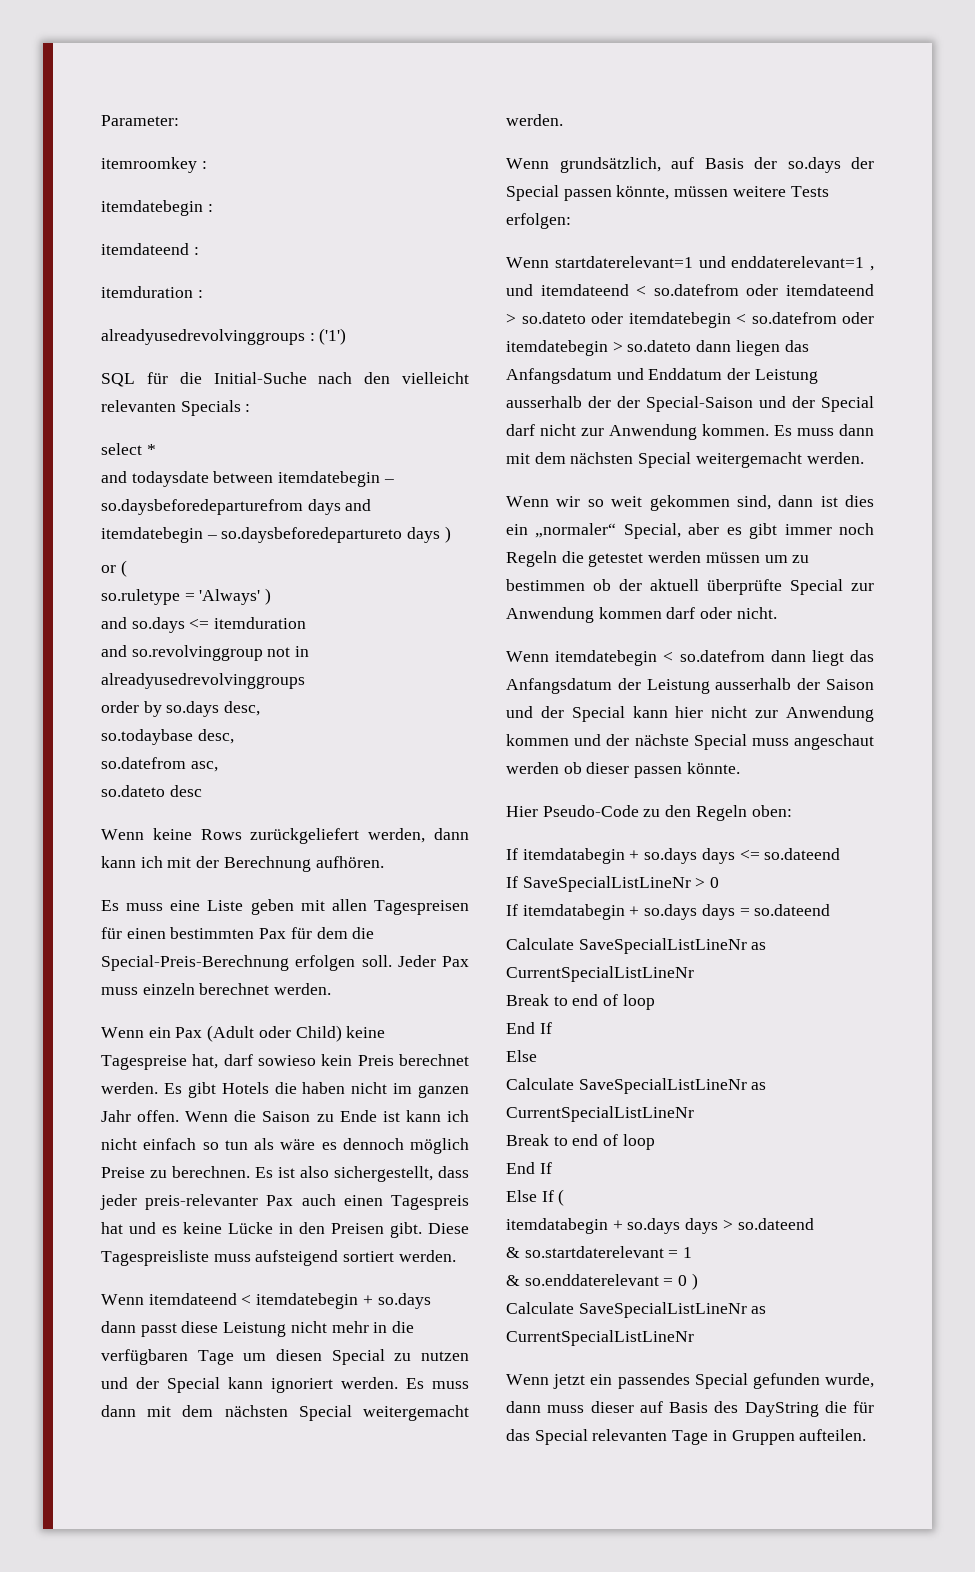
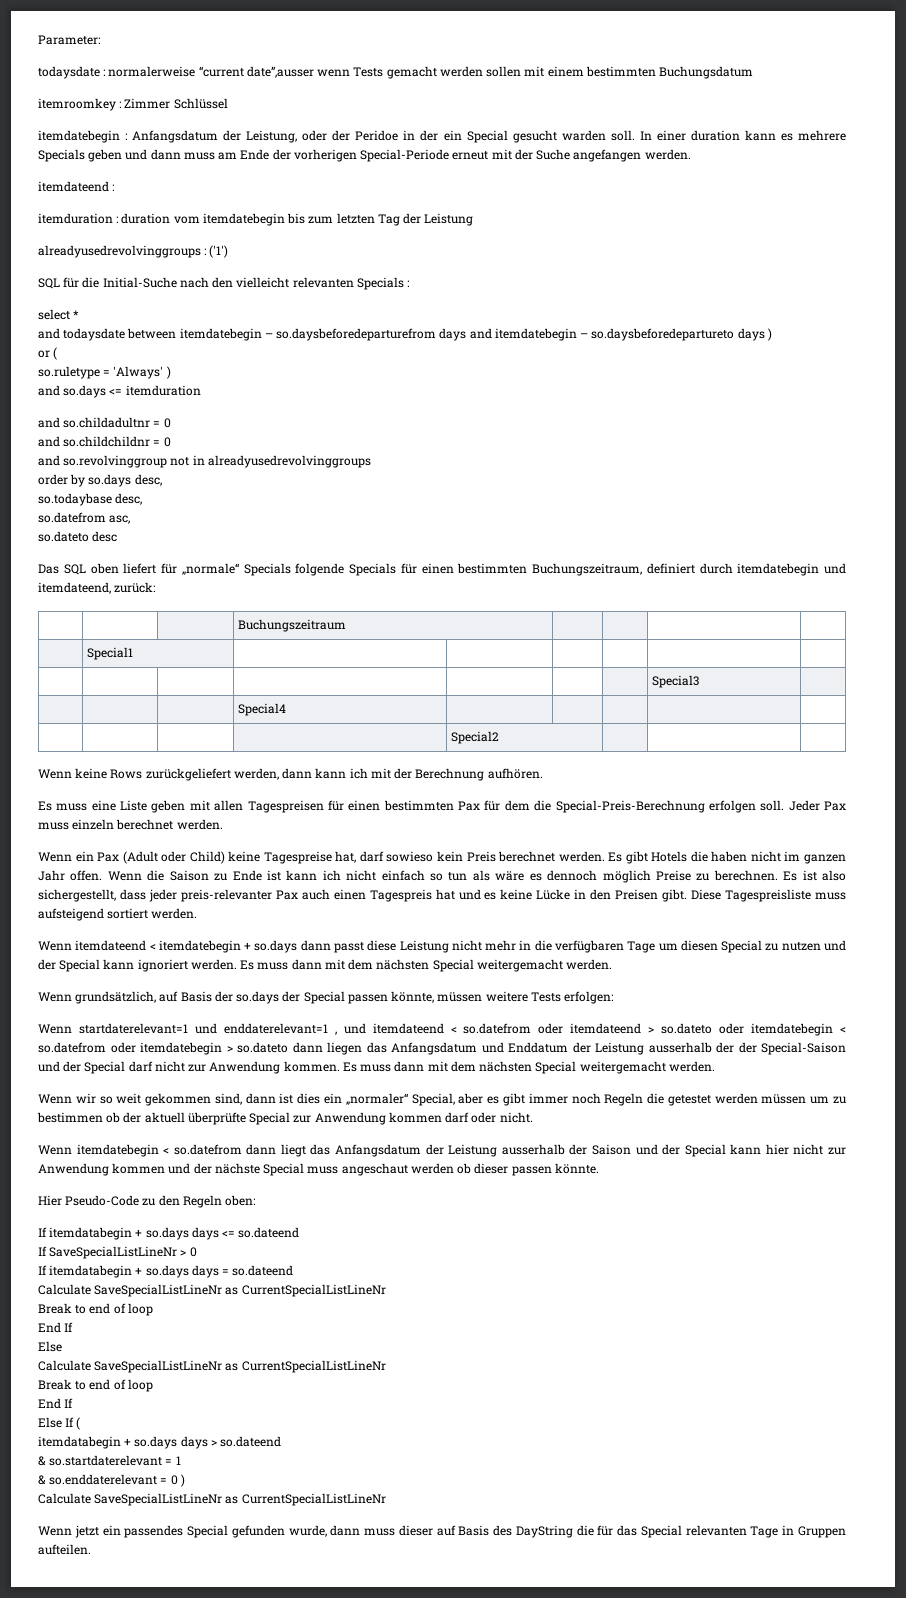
(179, 120) none -> [38,66,754,79] // todaysdate : normalerweise “current date”,ausser wenn Tests gemacht werden sollen mit einem bestimmten Buchungsdatum
(207, 165) none -> [124,98,228,109] Zimmer Schlüssel
[101,243,199,255] [101,286,203,298] // itemdateend : // itemduration : -> [132,130,846,143] [38,149,691,162] [38,181,115,192] [38,213,474,226] Anfangsdatum der Leistung, oder der Peridoe in der ein Special gesucht warden soll. In einer duration kann es mehrere Specials geben und dann muss am Ende der vorherigen Special-Periode erneut mit der Suche angefangen werden. // itemdateend : // itemduration : duration vom itemdatebegin bis zum letzten Tag der Leistung
(307, 623) none -> [38,417,171,428] [38,436,171,447] // and so.childadultnr = 0 // and so.childchildnr = 0
(202, 791) none -> [38,563,846,576] [38,582,156,594] [238,619,347,632] [87,647,134,660] [652,675,700,688] [238,703,287,716] [451,731,500,744] // Das SQL oben liefert für „normale“ Specials folgende Specials für einen bestimmten Buchungszeitraum, definiert durch itemdatebegin und itemdateend, zurück: // | | | Buchungszeitraum | | | | // | Special1 | | | | | | // | | | | | | | Special3 | // | | | Special4 | | | | | // | | | | Special2 | | |

